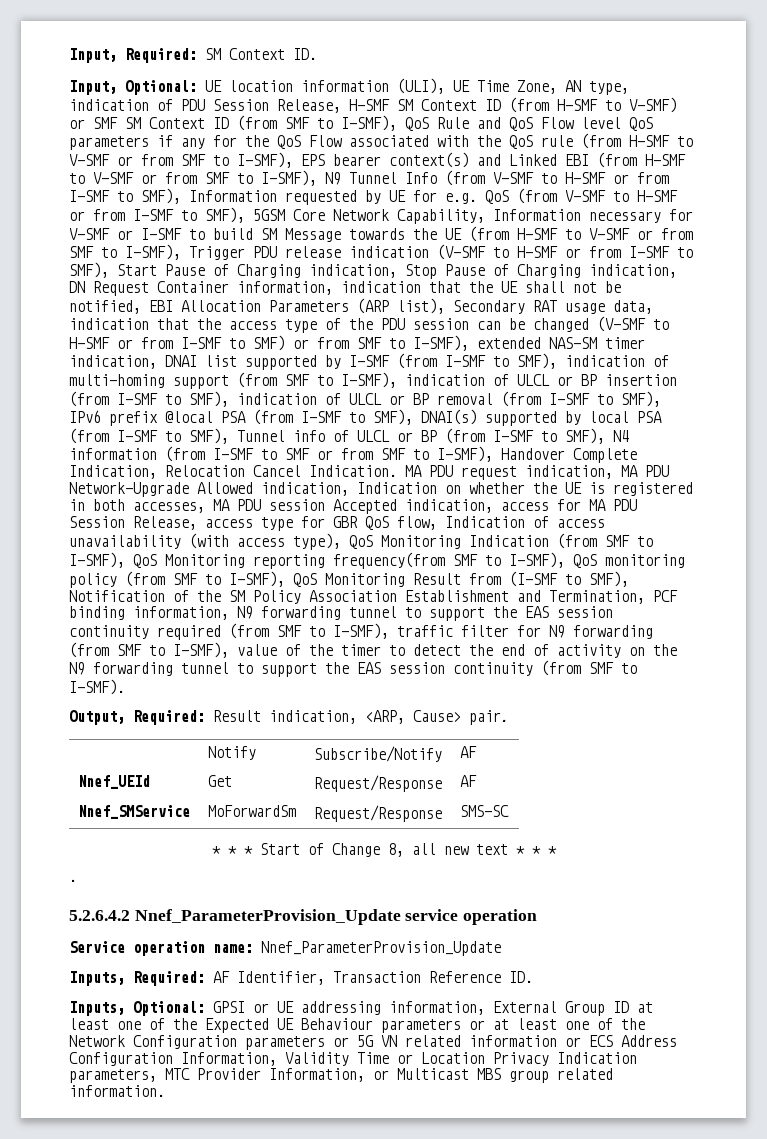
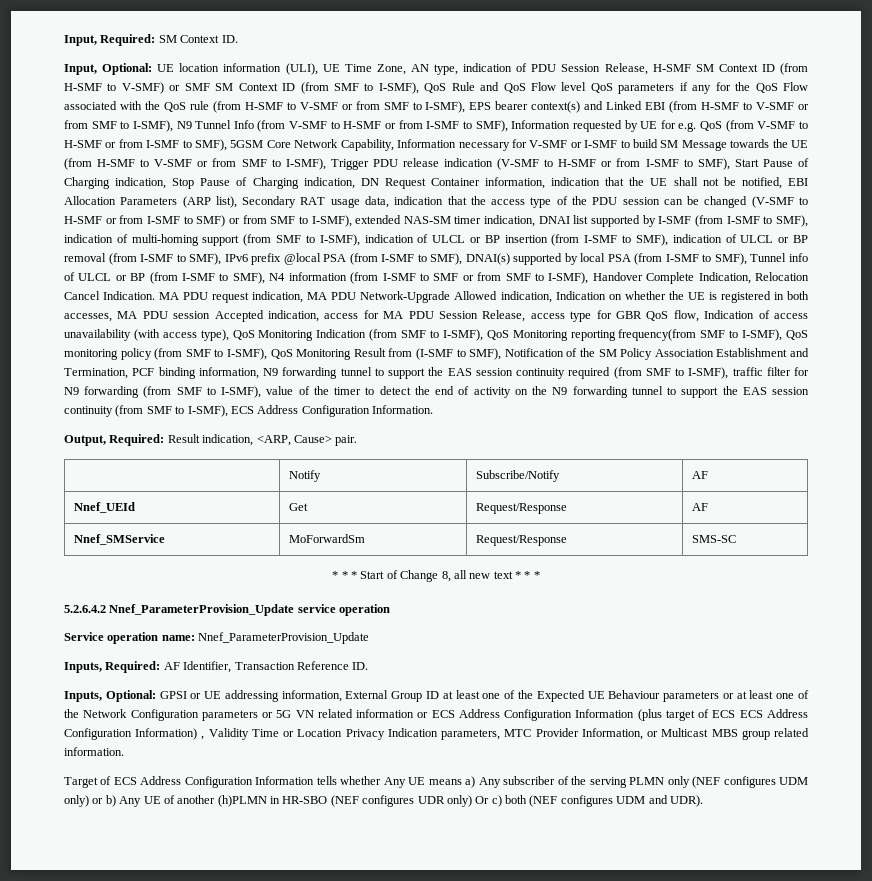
[69,679,125,695] I-SMF). -> [187,405,433,417] I-SMF), ECS Address Configuration Information.
[69,879,77,882] // . -> (540, 575) none
[181,1052,277,1066] Information, -> [575,709,809,721] [64,728,205,740] Information (plus target of ECS ECS Address Configuration Information) ,
(165, 1091) none -> [64,776,809,788] [64,795,703,807] // Target of ECS Address Configuration Information tells whether Any UE means a) Any subscriber of the serving PLMN only (NEF configures UDM only) or b) Any UE of another (h)PLMN in HR-SBO (NEF configures UDR only) Or c) both (NEF configures UDM and UDR).

